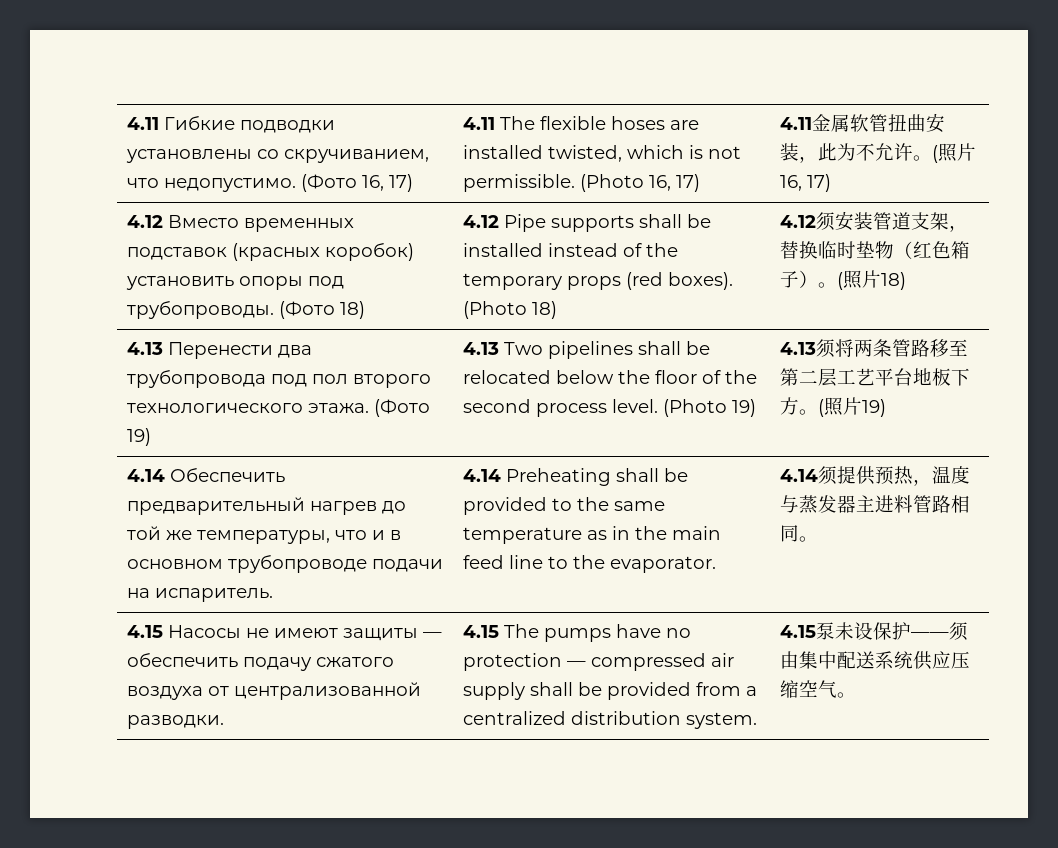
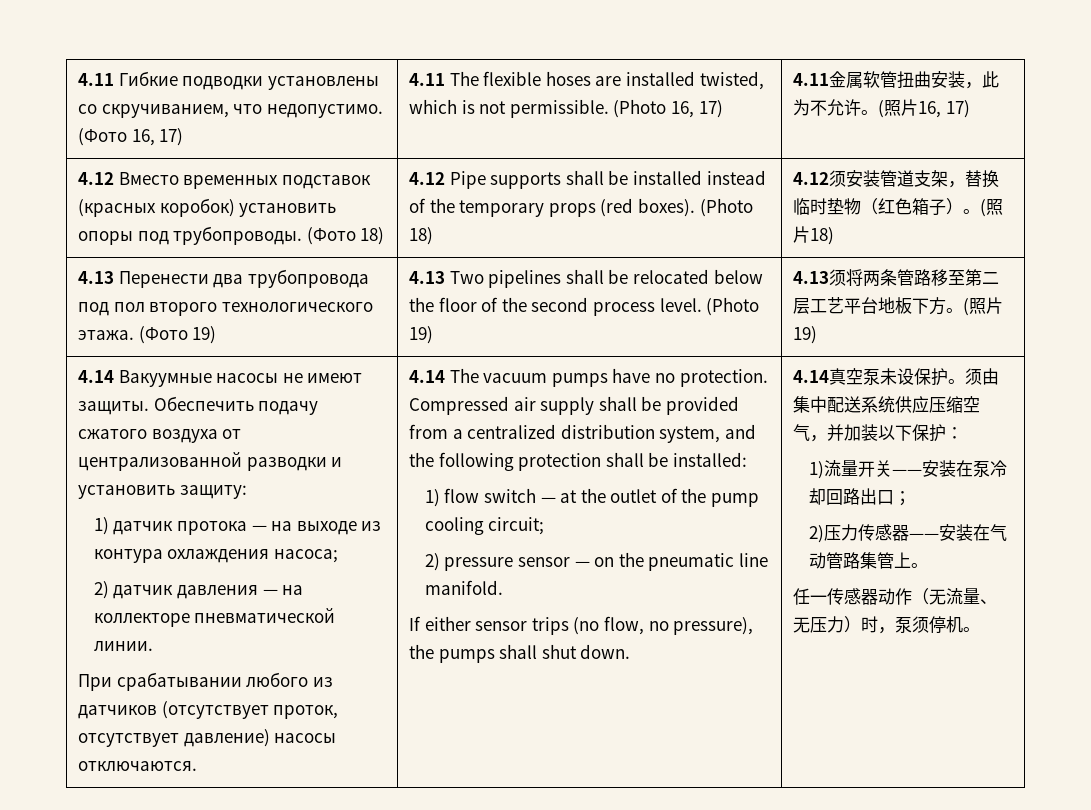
[169,468,285,483] [126,497,406,515] [126,526,401,544] [126,555,443,573] [126,588,273,602] [462,468,688,486] [462,497,665,515] [462,526,721,544] [462,555,716,573] [779,466,970,486] [779,495,970,514] [779,525,818,542] [126,625,442,641] [126,653,238,668] Обеспечить предварительный нагрев до той же температуры, что и в основном трубопроводе подачи на испаритель. | 4.14 Preheating shall be provided to the same temperature as in the main feed line to the evaporator. | 4.14须提供预热，温度与蒸发器主进料管路相同。 // 4.15 Насосы не имеют защиты — обеспечить -> [118,370,363,387] [77,396,254,415] Вакуумные насосы не имеют защиты. Обеспечить
[126,715,224,729] [462,624,691,642] [462,653,706,671] разводки. | 4.15 The pumps have no protection — compressed -> [246,457,343,471] [77,485,247,499] [93,517,382,535] [93,549,338,563] [93,581,304,599] [93,608,336,627] [93,641,153,651] [77,672,333,691] [77,701,339,719] [77,729,337,747] [77,761,197,771] [408,368,768,387] [408,396,509,415] разводки и установить защиту: // 1) датчик протока — на выходе из контура охлаждения насоса; // 2) датчик давления — на коллекторе пневматической линии. // При срабатывании любого из датчиков (отсутствует проток, отсутствует давление) насосы отключаются. | 4.14 The vacuum pumps have no protection. Compressed
[685,712,757,729] [779,625,816,638] system. | 4.15 -> [659,424,756,443] [408,452,747,471] [424,488,760,507] [424,517,545,535] [424,552,768,571] [424,580,503,595] [408,616,754,635] [408,644,631,663] [792,368,863,385] system, and the following protection shall be installed: // 1) flow switch — at the outlet of the pump cooling circuit; // 2) pressure sensor — on the pneumatic line manifold. // If either sensor trips (no flow, no pressure), the pumps shall shut down. | 4.14真空
[910,632,949,638] —— -> [947,379,965,384] 。
(837, 689) none -> [809,424,963,442] [808,460,1007,479] [808,488,911,506] [808,524,1007,543] [808,552,928,569] [792,588,997,605] [792,616,963,634] ，并加装以下保护： // 1)流量开关——安装在泵冷却回路出口； // 2)压力传感器——安装在气动管路集管上。 // 任一传感器动作（无流量、无压力）时，泵须停机

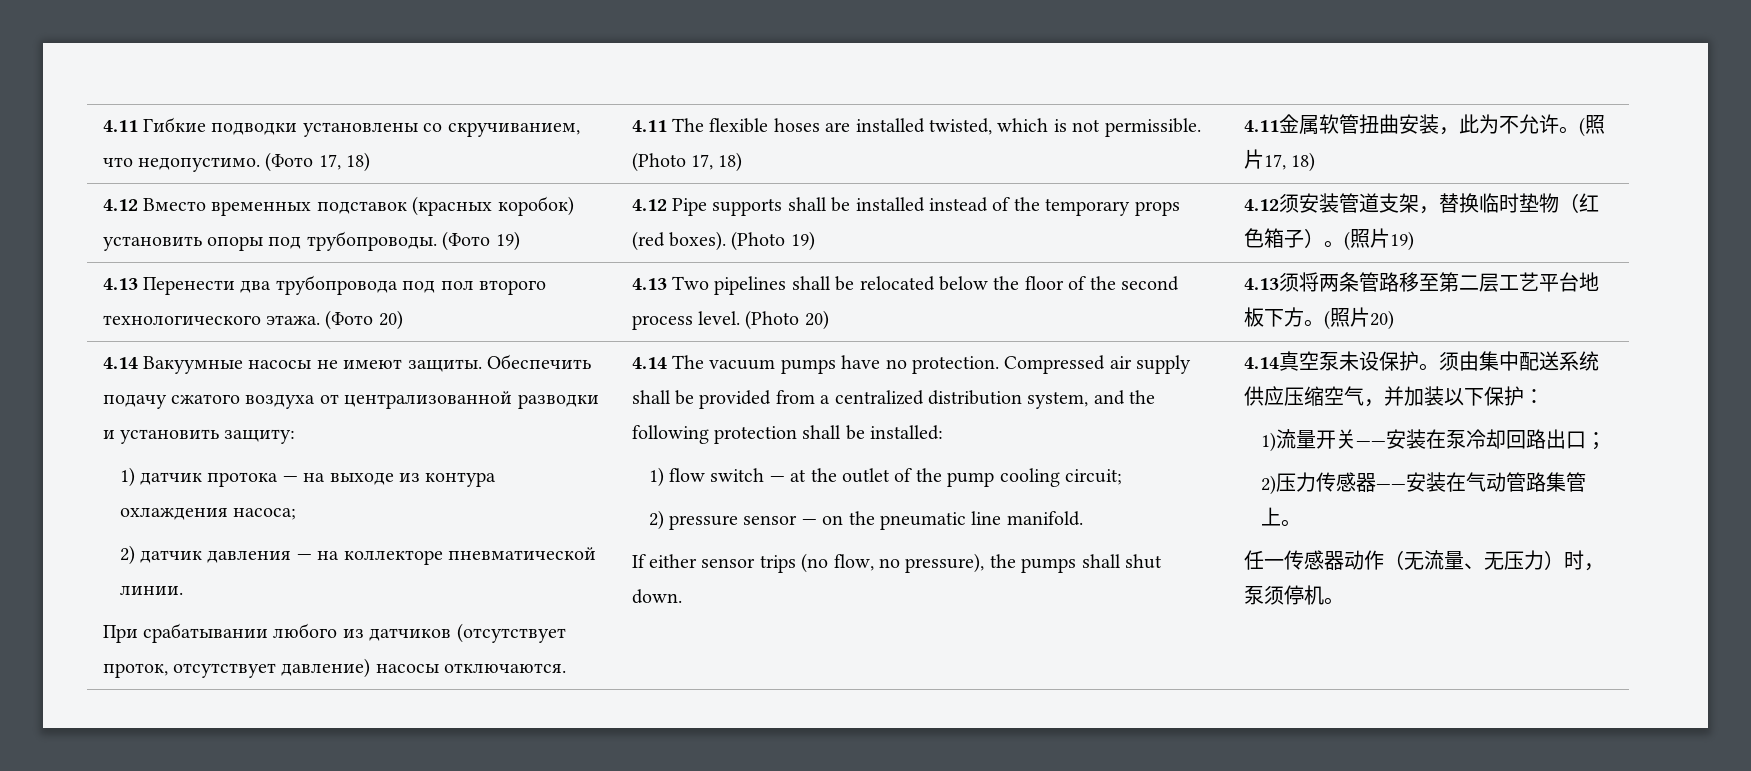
[131,128,184,146] 16, 17) -> [318,152,371,172] 17, 18)
[670,100,723,118] 16, 17) -> [691,152,743,172] 17, 18)
[917,100,970,118] 16, 17) -> [1263,152,1316,172] 17, 18)
[360,227,385,245] 18) -> [495,231,520,251] 19)
[408,227,433,245] 18) -> [790,231,815,251] 19)
[809,227,834,245] 18) -> [1389,231,1414,251] 19)
[192,326,217,344] 19) -> [378,310,403,330] 20)
[408,326,433,344] 19) -> [804,310,829,330] 20)
[792,326,817,344] 19) -> [1369,310,1394,330] 20)

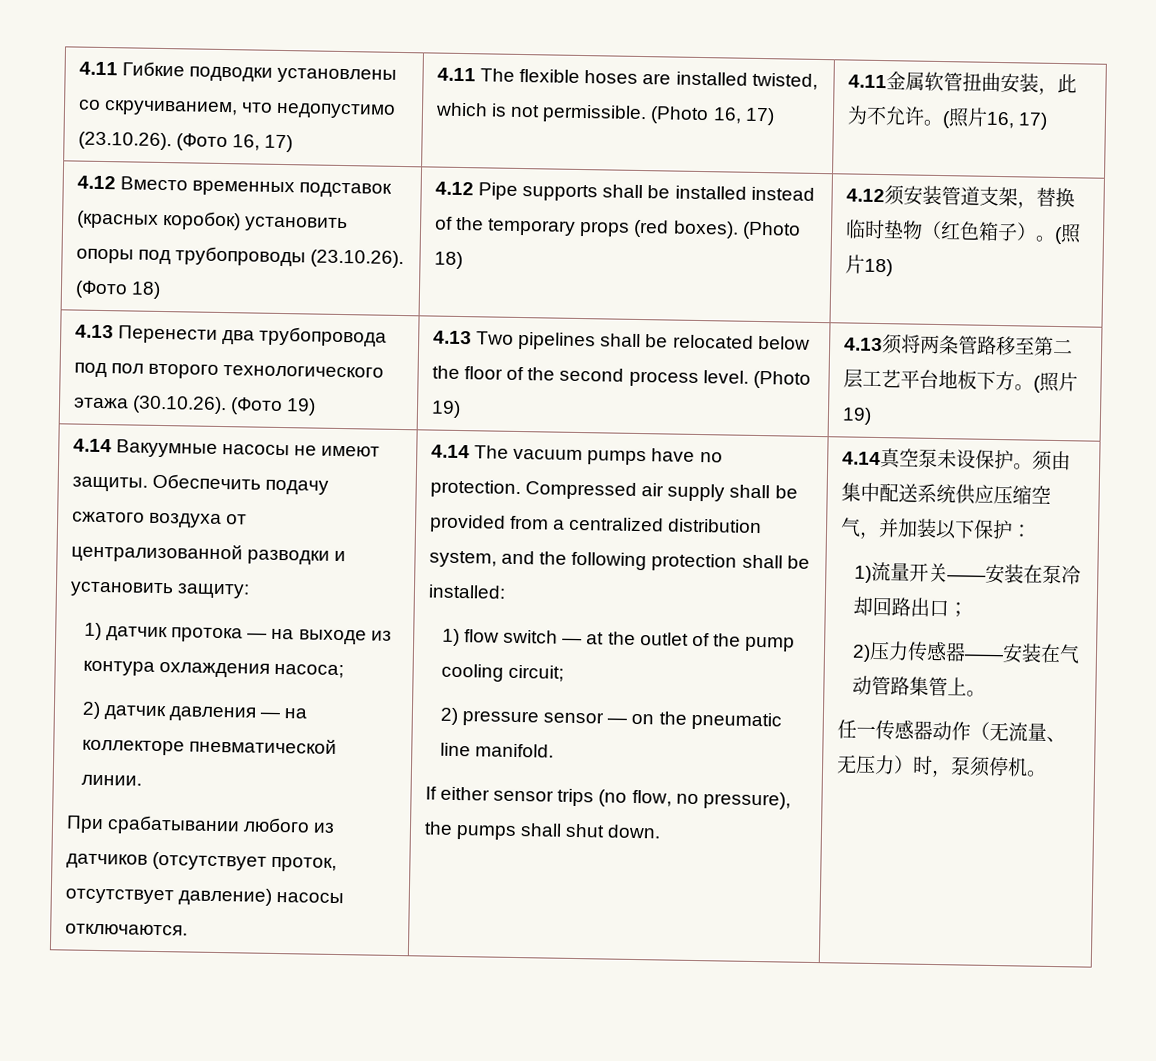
[138,152,371,172] недопустимо. (Фото 17, 18) -> [276,102,397,119] [77,131,294,153] недопустимо (23.10.26). (Фото 16, 17)
[691,152,743,172] 17, 18) -> [712,107,775,126] 16, 17)
[1263,152,1316,172] 17, 18) -> [985,111,1049,130] 16, 17)
[306,231,520,251] трубопроводы. (Фото 19) -> [175,246,405,269] [74,280,162,299] трубопроводы (23.10.26). (Фото 18)
[790,231,815,251] 19) -> [433,251,463,270] 18)
[1389,231,1414,251] 19) -> [863,258,893,277] 18)
[266,310,403,330] этажа. (Фото 20) -> [72,395,317,416] этажа (30.10.26). (Фото 19)
[804,310,829,330] 20) -> [430,400,461,419] 19)
[1369,310,1394,330] 20) -> [841,407,872,425] 19)

